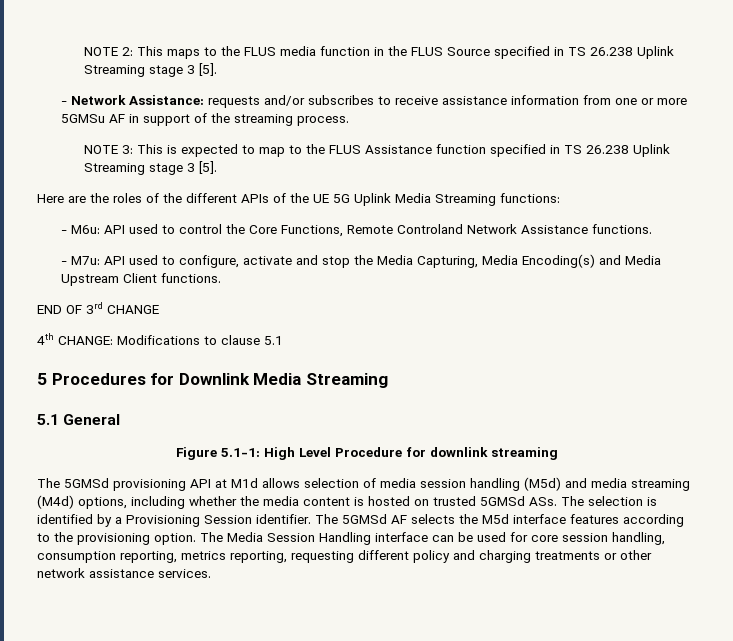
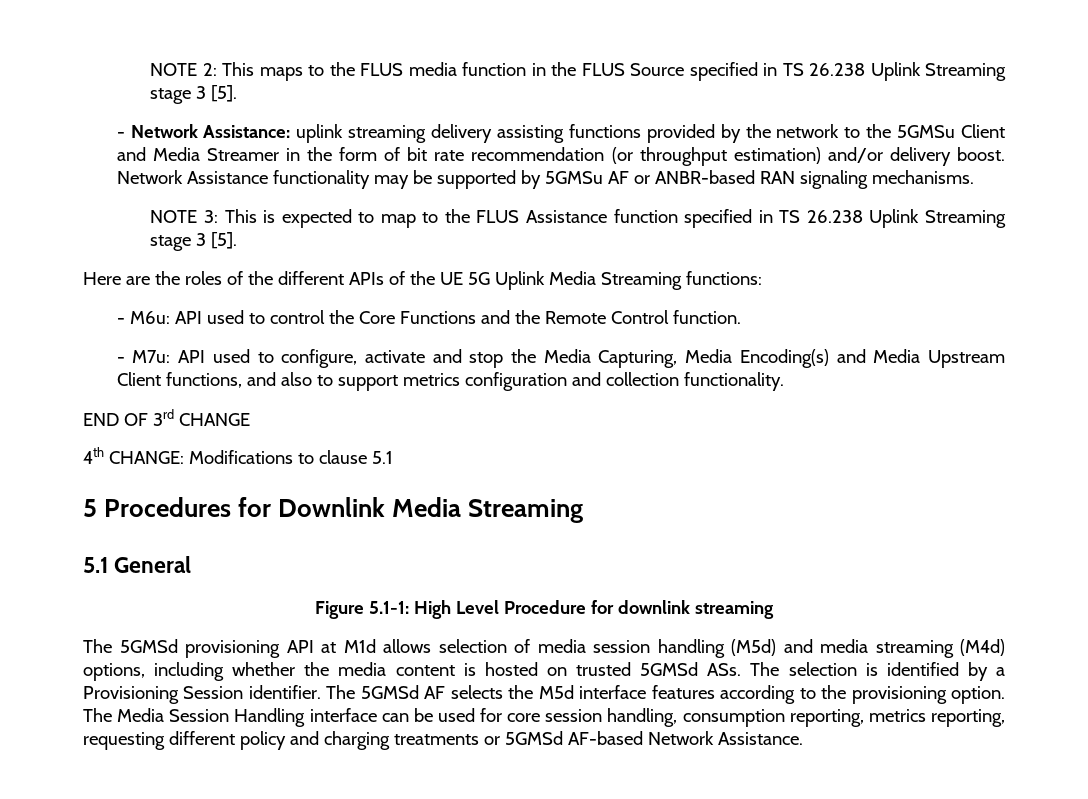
[207,95,687,108] [60,113,349,126] requests and/or subscribes to receive assistance information from one or more 5GMSu AF in support of the streaming process. -> [296,124,1005,143] [116,147,1006,166] [116,170,974,189] uplink streaming delivery assisting functions provided by the network to the 5GMSu Client and Media Streamer in the form of bit rate recommendation (or throughput estimation) and/or delivery boost. Network Assistance functionality may be supported by 5GMSu AF or ANBR-based RAN signaling mechanisms.
[280,224,652,237] Functions, Remote Controland Network Assistance functions. -> [399,310,741,324] Functions and the Remote Control function.
[160,273,221,283] functions. -> [165,372,784,391] functions, and also to support metrics configuration and collection functionality.
[620,550,652,560] [37,568,211,578] other network assistance services. -> [504,731,803,745] 5GMSd AF-based Network Assistance.

